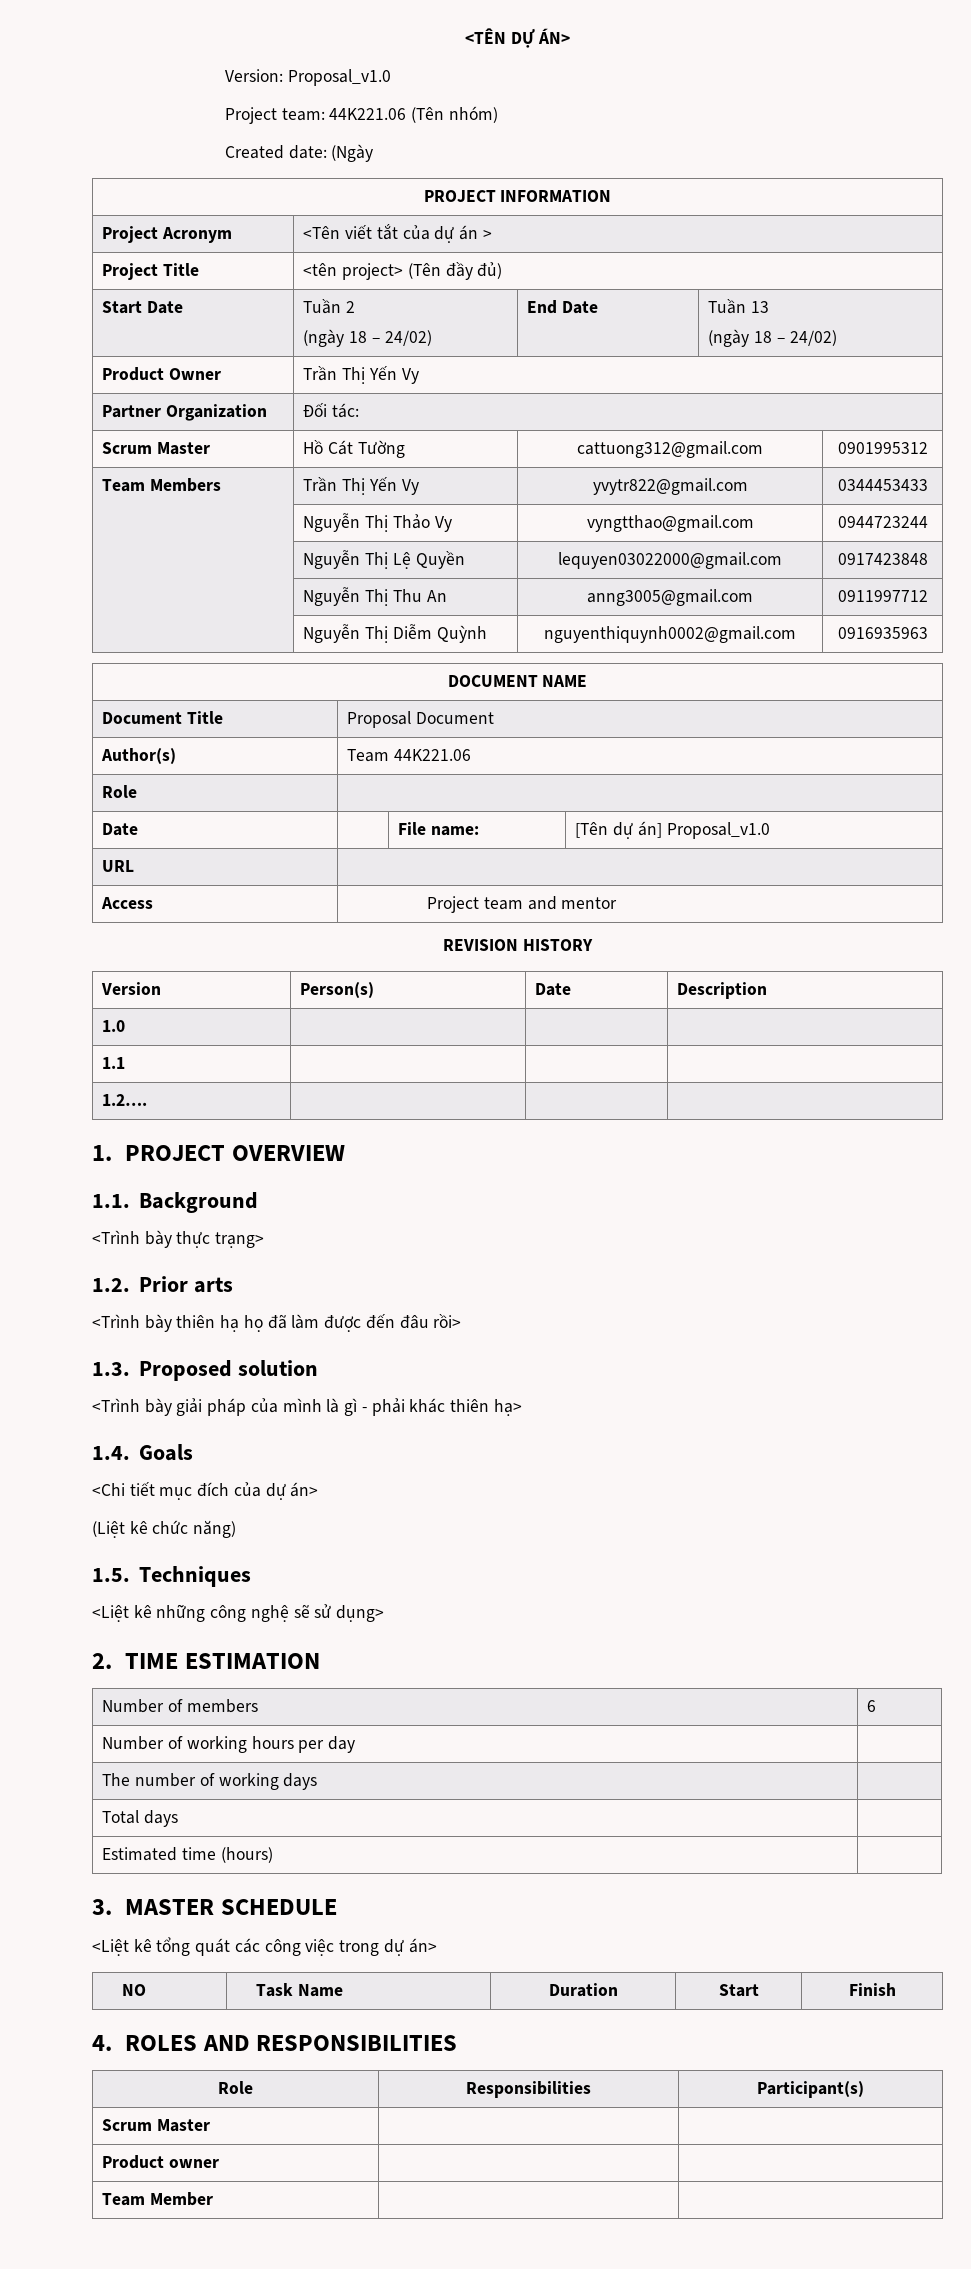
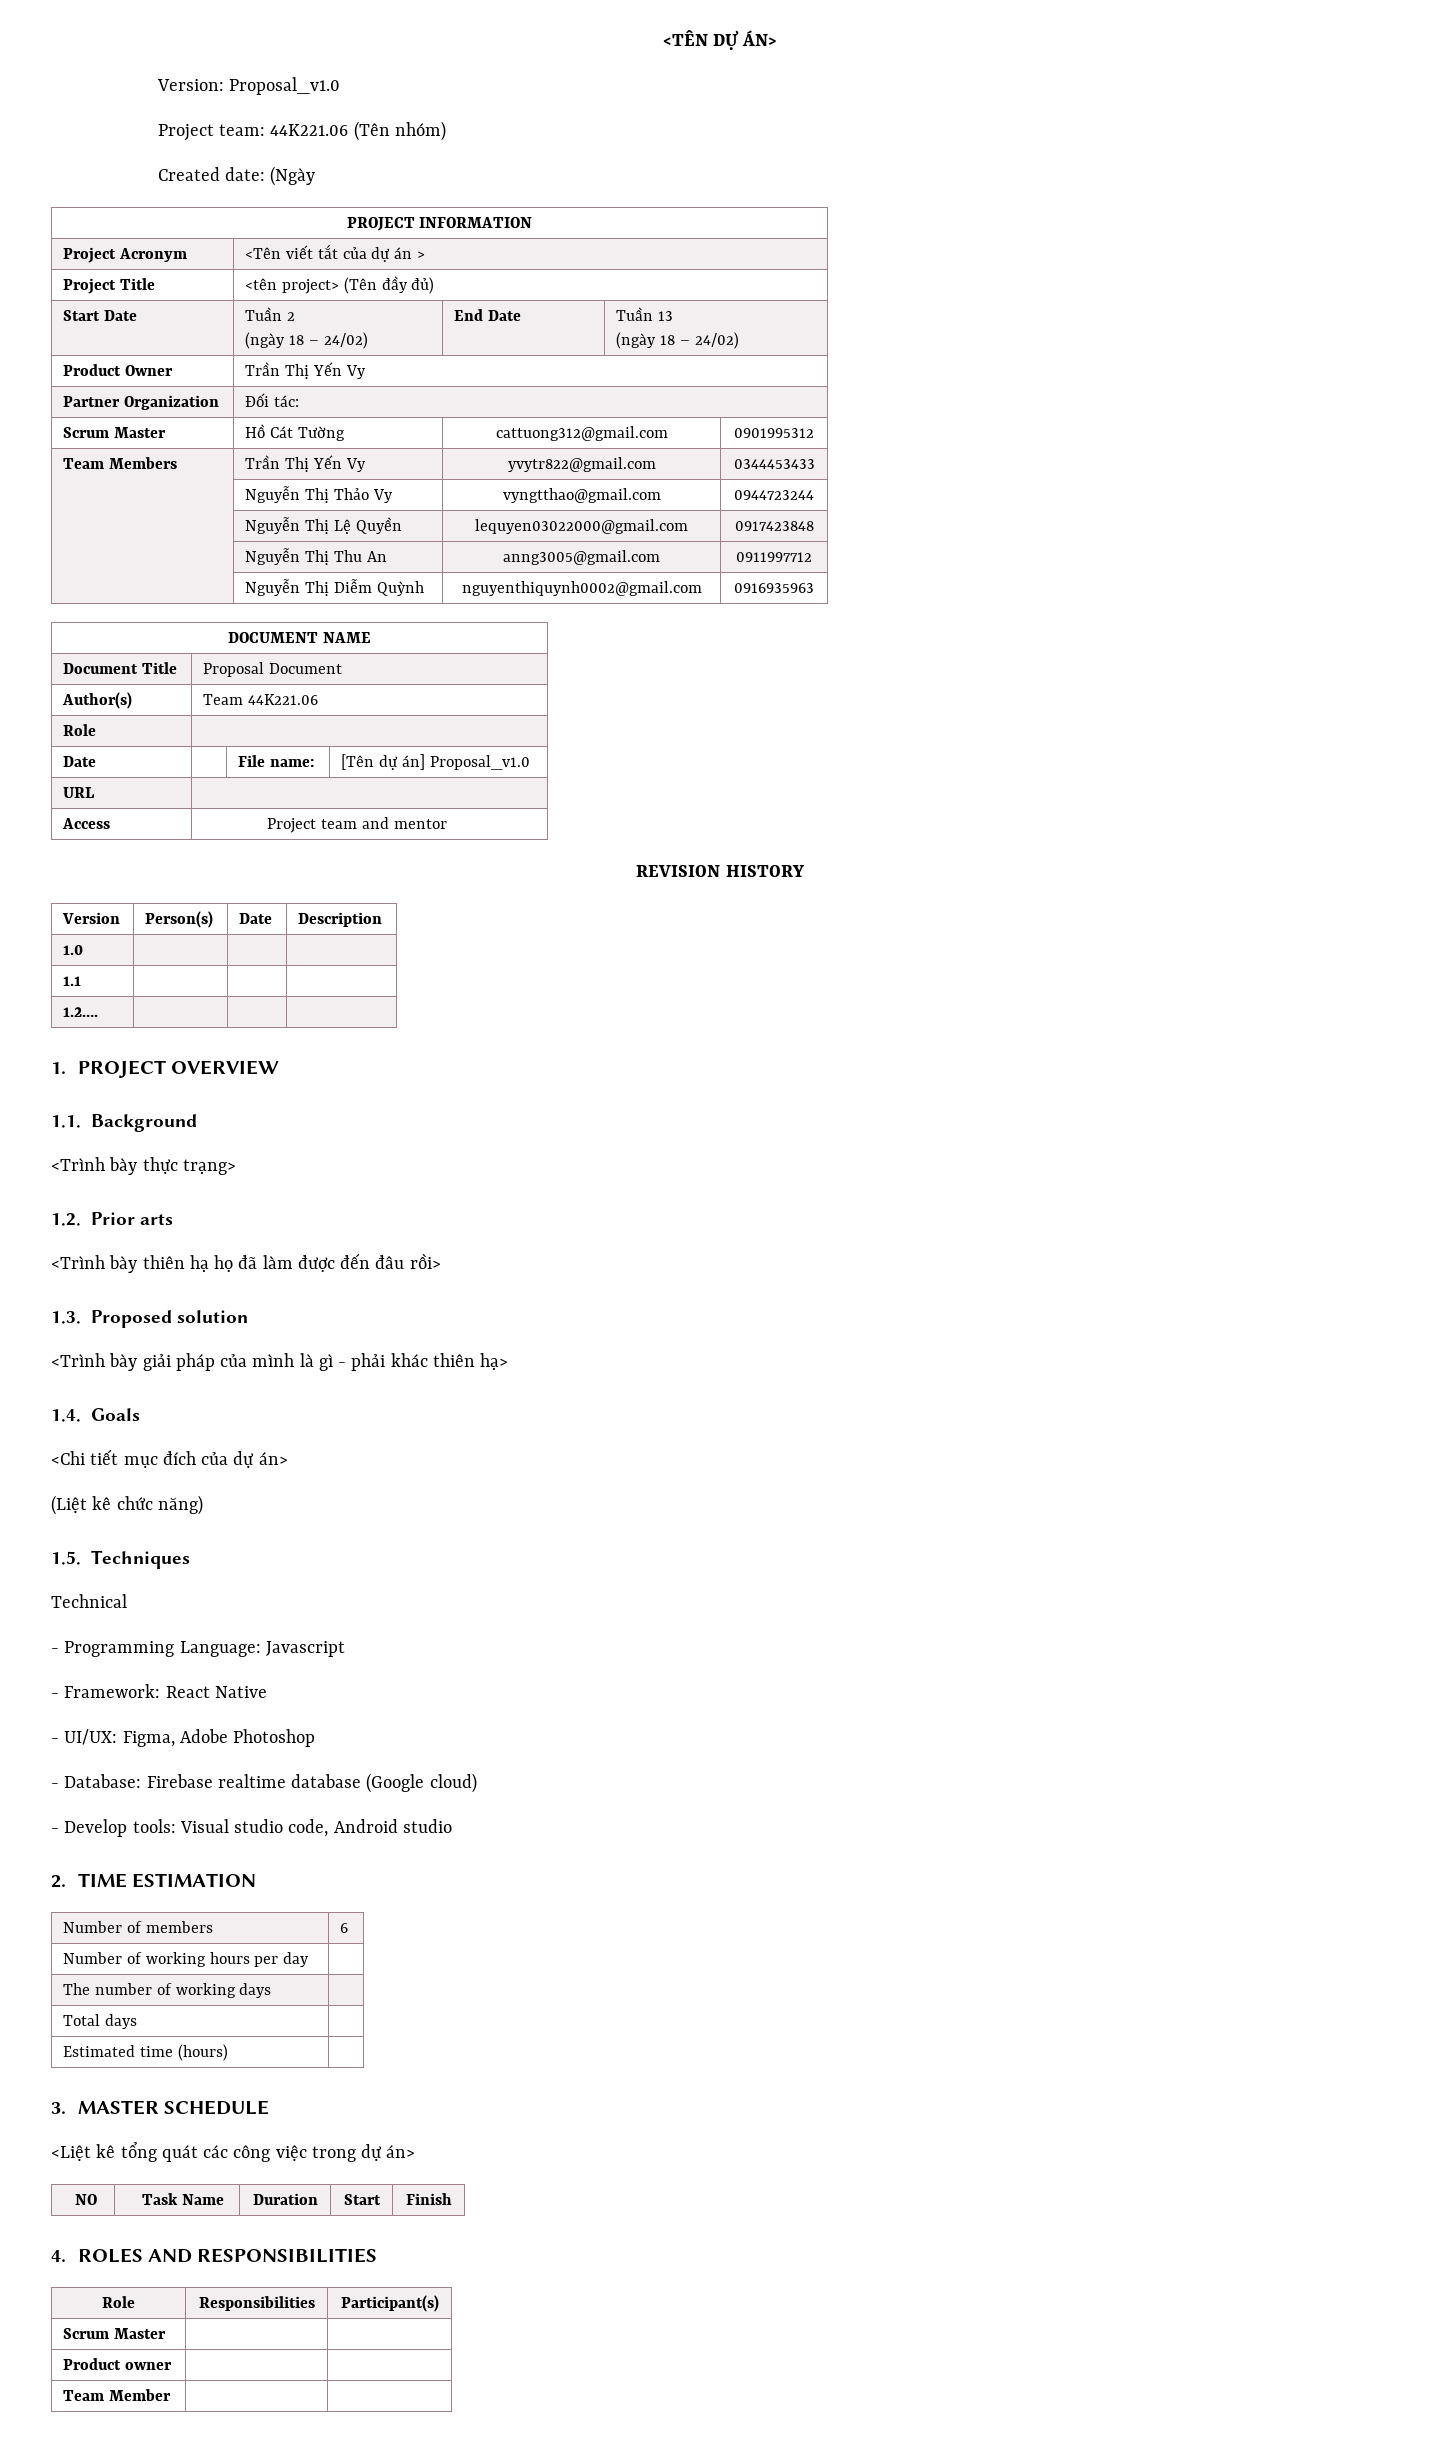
[92,1604,385,1622] <Liệt kê những công nghệ sẽ sử dụng> -> [51,1594,127,1608] [51,1641,345,1657] [51,1684,267,1698] [51,1729,316,1747] [51,1773,477,1793] [51,1819,452,1837] Technical // - Programming Language: Javascript // - Framework: React Native // - UI/UX: Figma, Adobe Photoshop // - Database: Firebase realtime database (Google cloud) // - Develop tools: Visual studio code, Android studio

